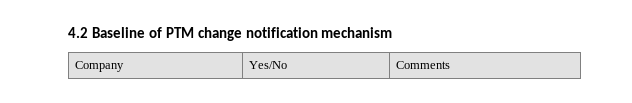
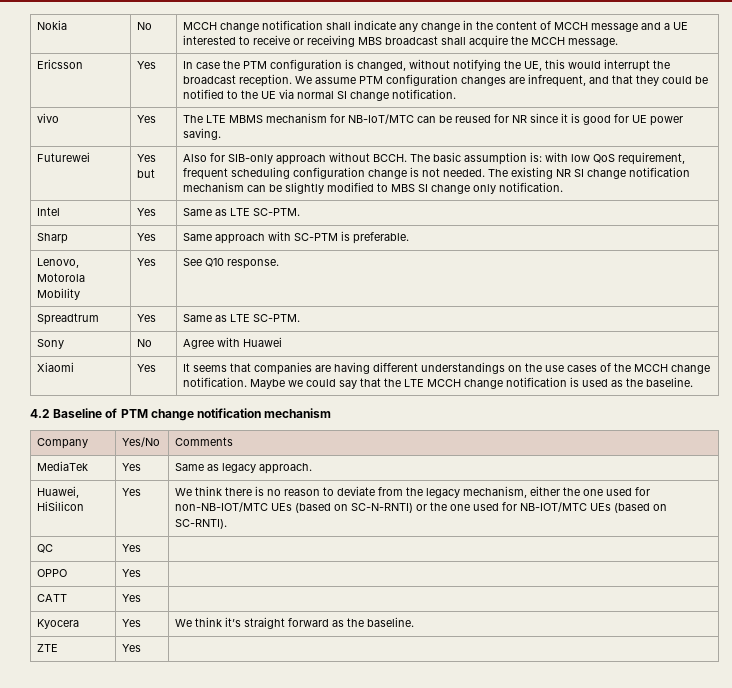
(68, 32) none -> [37,20,68,30] [137,22,153,30] [183,20,689,32] [183,35,619,48] [37,59,84,69] [137,61,157,69] [183,59,671,72] [183,74,709,87] [183,89,457,101] [37,113,60,123] [137,115,157,123] [183,113,684,126] [183,128,222,140] [37,152,91,162] [137,154,157,162] [137,169,156,178] [183,152,686,165] [183,167,691,180] [183,182,564,194] [37,207,61,216] [137,208,157,216] [183,208,301,216] [37,233,69,244] [137,233,157,241] [183,231,410,244] [37,258,80,268] [37,273,86,282] [37,288,81,300] [137,258,157,266] [183,258,280,269] [37,313,100,325] [137,314,157,322] [183,314,301,322] [37,339,65,349] [137,339,153,347] [183,337,283,349] [37,362,75,372] [137,364,157,372] [183,362,711,375] [183,377,694,389] Nokia | No | MCCH change notification shall indicate any change in the content of MCCH message and a UE interested to receive or receiving MBS broadcast shall acquire the MCCH message. // Ericsson | Yes | In case the PTM configuration is changed, without notifying the UE, this would interrupt the broadcast reception. We assume PTM configuration changes are infrequent, and that they could be notified to the UE via normal SI change notification. // vivo | Yes | The LTE MBMS mechanism for NB-IoT/MTC can be reused for NR since it is good for UE power saving. // Futurewei | Yes but | Also for SIB-only approach without BCCH. The basic assumption is: with low QoS requirement, frequent scheduling configuration change is not needed. The existing NR SI change notification mechanism can be slightly modified to MBS SI change only notification. // Intel | Yes | Same as LTE SC-PTM. // Sharp | Yes | Same approach with SC-PTM is preferable. // Lenovo, Motorola Mobility | Yes | See Q10 response. // Spreadtrum | Yes | Same as LTE SC-PTM. // Sony | No | Agree with Huawei // Xiaomi | Yes | It seems that companies are having different understandings on the use cases of the MCCH change notification. Maybe we could say that the LTE MCCH change notification is used as the baseline. //
(451, 65) none -> [37,461,89,471] [122,463,142,471] [175,463,313,474] [37,486,80,498] [37,501,85,511] [122,488,142,496] [175,486,651,498] [175,502,668,513] [175,519,228,529] [37,544,54,553] [122,544,142,552] [37,569,68,577] [122,569,142,577] [37,594,68,602] [122,594,142,602] [37,619,80,629] [122,619,142,627] [175,617,415,629] [37,644,59,652] [122,644,142,652] // MediaTek | Yes | Same as legacy approach. // Huawei, HiSilicon | Yes | We think there is no reason to deviate from the legacy mechanism, either the one used for non-NB-IOT/MTC UEs (based on SC-N-RNTI) or the one used for NB-IOT/MTC UEs (based on SC-RNTI). // QC | Yes | // OPPO | Yes | // CATT | Yes | // Kyocera | Yes | We think it’s straight forward as the baseline. // ZTE | Yes |

